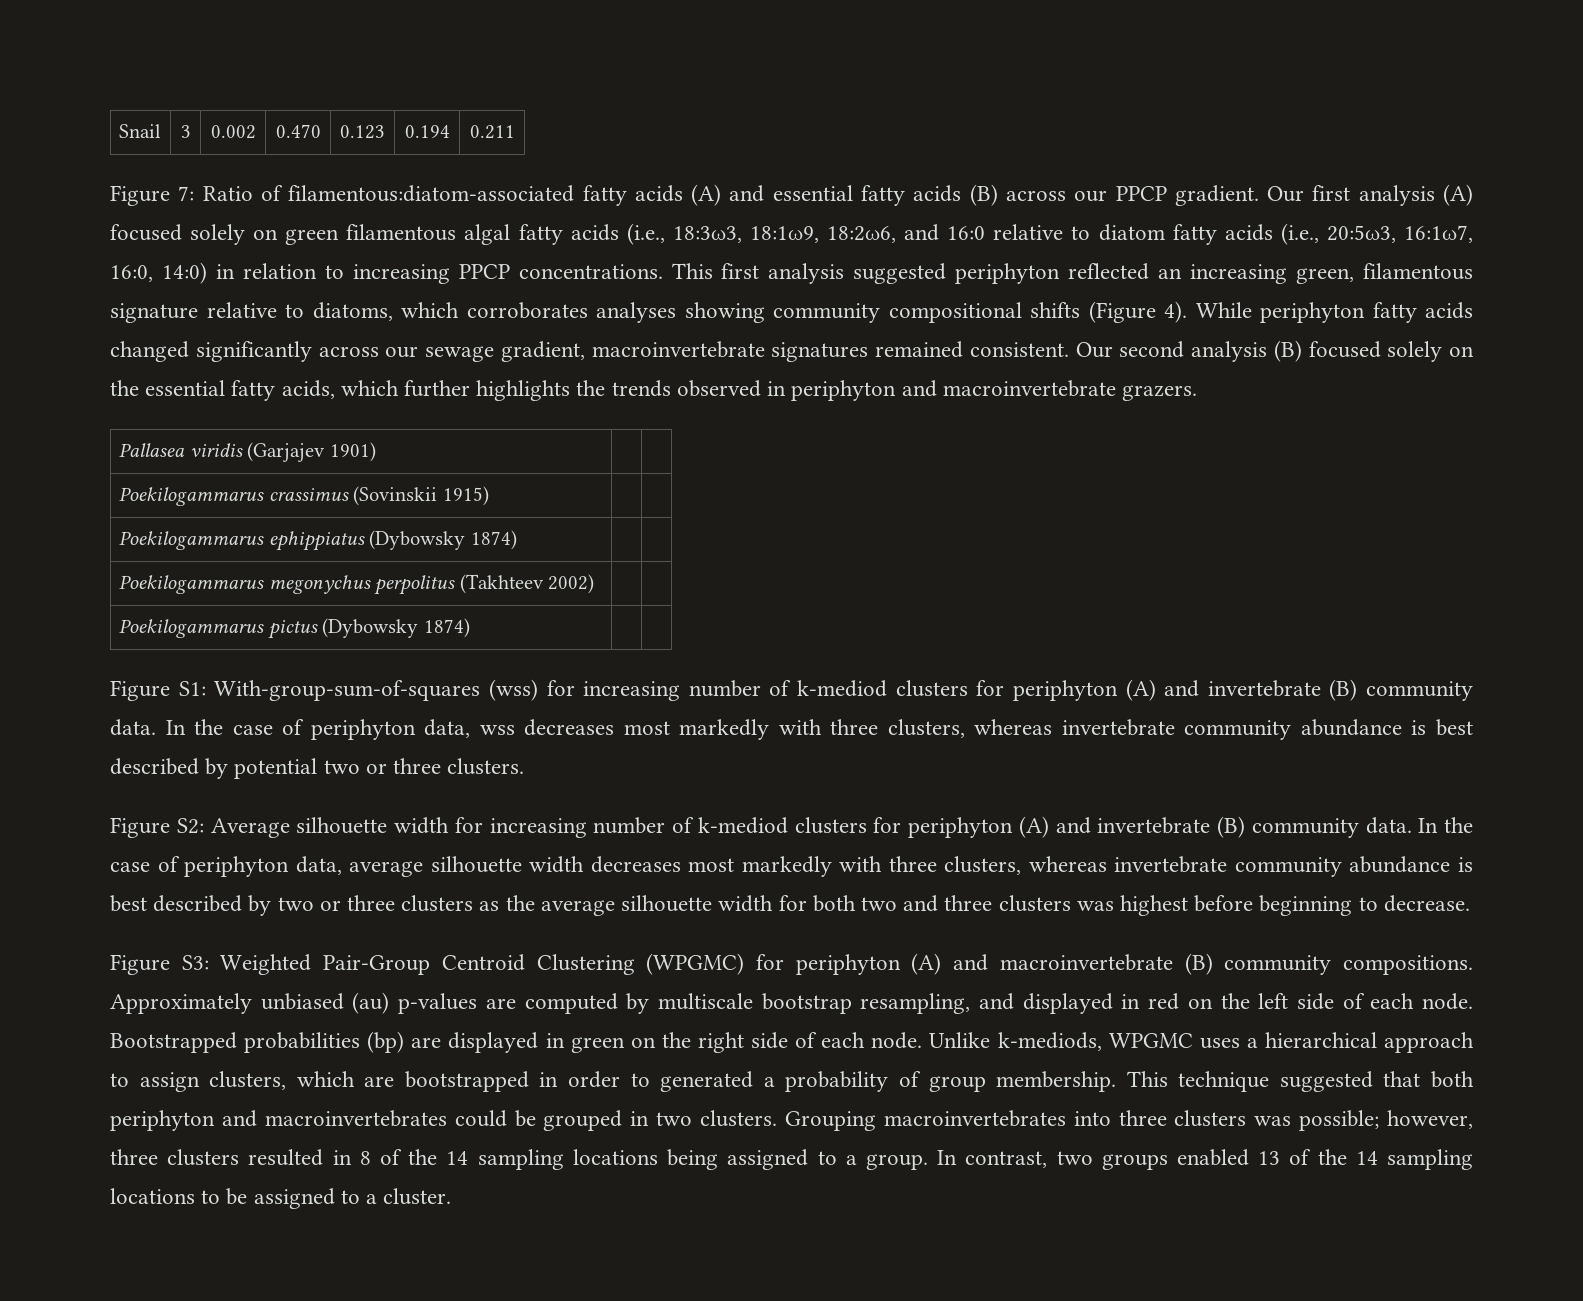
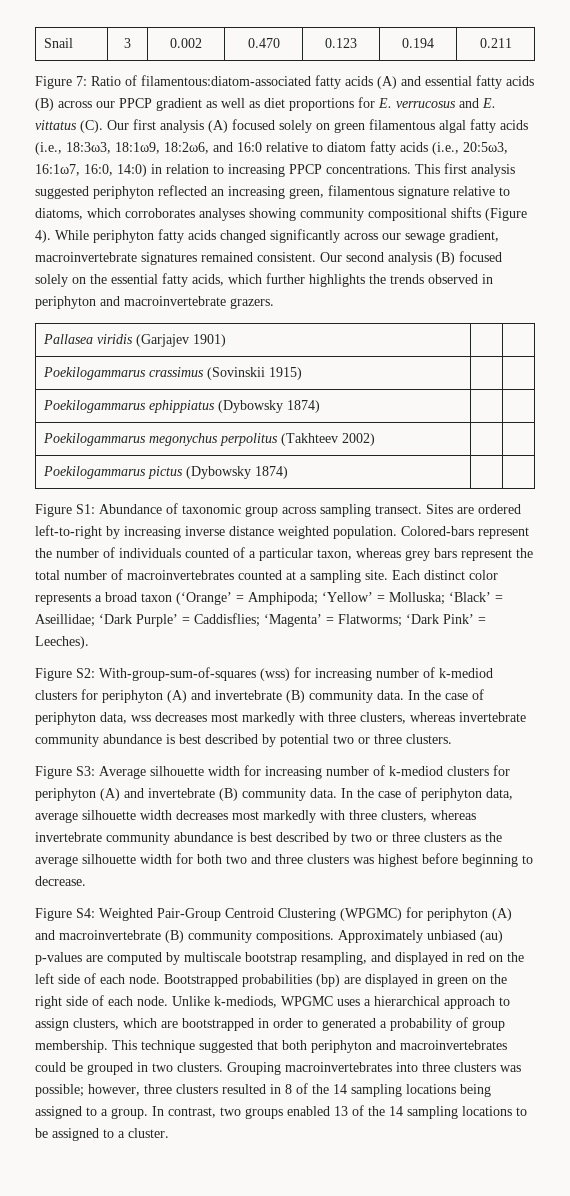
[1174,185,1259,206] gradient. -> [156,97,496,111] [35,120,103,133] gradient as well as diet proportions for E. verrucosus and E. vittatus (C).
(206, 688) none -> [99,503,521,517] [35,525,529,539] [35,547,533,561] [35,569,498,583] [35,592,503,605] [35,613,486,627] [35,636,89,649] [35,668,95,681] Abundance of taxonomic group across sampling transect. Sites are ordered left-to-right by increasing inverse distance weighted population. Colored-bars represent the number of individuals counted of a particular taxon, whereas grey bars represent the total number of macroinvertebrates counted at a sampling site. Each distinct color represents a broad taxon (‘Orange’ = Amphipoda; ‘Yellow’ = Molluska; ‘Black’ = Aseillidae; ‘Dark Purple’ = Caddisflies; ‘Magenta’ = Flatworms; ‘Dark Pink’ = Leeches). // Figure S2:
[176,818,204,834] S2: -> [76,766,95,776] S3:
[181,955,209,970] S3: -> [76,908,95,918] S4:

